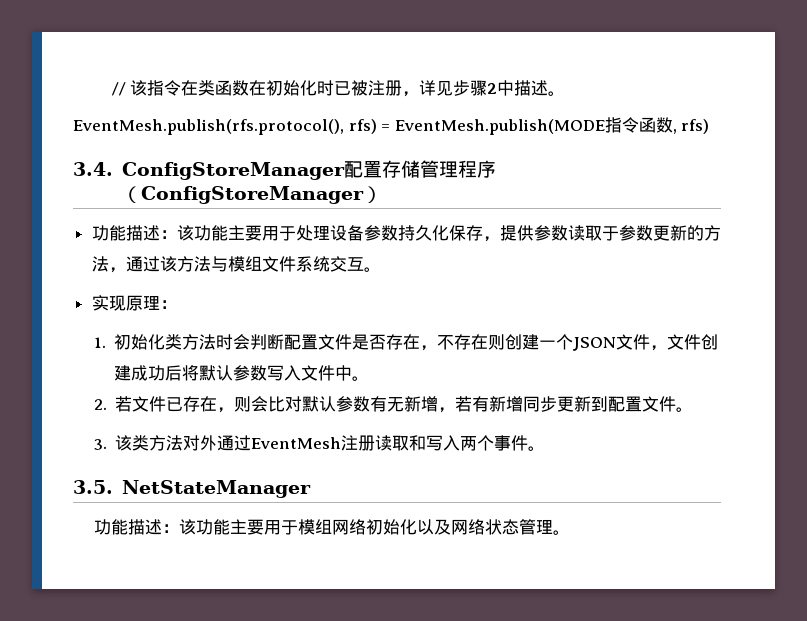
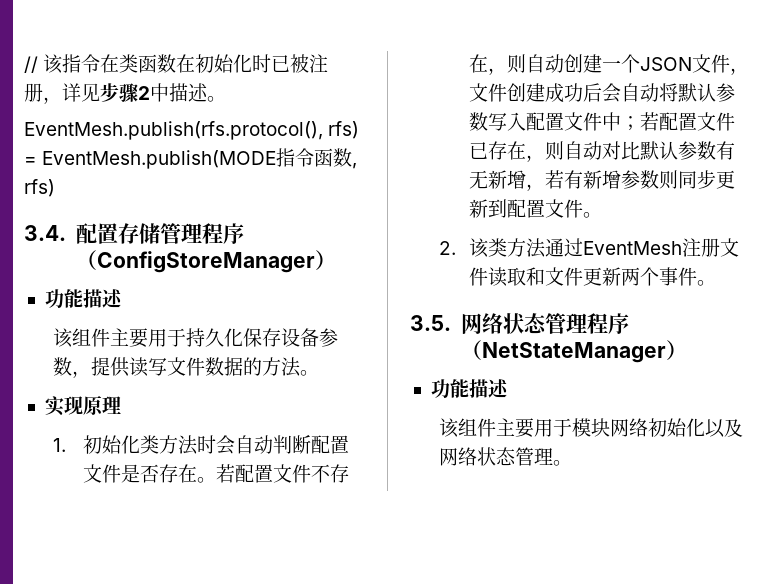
[121,162,345,180] ConfigStoreManager -> (66, 233) none
[159,225,721,242] [91,256,364,273] ：该功能主要用于处理设备参数持久化保存，提供参数读取于参数更新的方法，通过该方法与模组文件系统交互 -> [53,328,339,348] [53,357,302,378] // 该组件主要用于持久化保存设备参数，提供读写文件数据的方法
[159,300,177,309] ： -> (121, 405) none
(251, 342) none -> [234,435,273,454] 自动
[420,334,506,351] ，不存在则 -> [196,464,349,483] [468,54,564,75] 。若配置文件不存在，则自动
(183, 373) none -> [601,83,659,103] 会自动
[301,365,370,381] [93,396,133,412] 文件中。 // 2.若 -> [525,112,697,131] 配置文件中；若配置
[251,396,303,412] 会比对 -> [563,141,640,160] 自动对比
(524, 404) none -> [620,170,678,189] 参数则
[93,439,107,450] 3. -> [439,241,457,255] 2.
[183,435,218,451] 对外 -> (546, 248) none
[375,435,461,451] 读取和写入 -> [719,238,739,257] [468,267,621,287] 文件读取和文件更新
(113, 487) none -> [460,313,629,334] [460,340,482,360] 网络状态管理程序（
[93,519,230,535] // 功能描述：该功能 -> [665,340,687,360] [430,379,509,398] [439,418,497,438] ） // 功能描述 // 该组件
[314,519,332,534] 组 -> [591,418,611,437] 块

